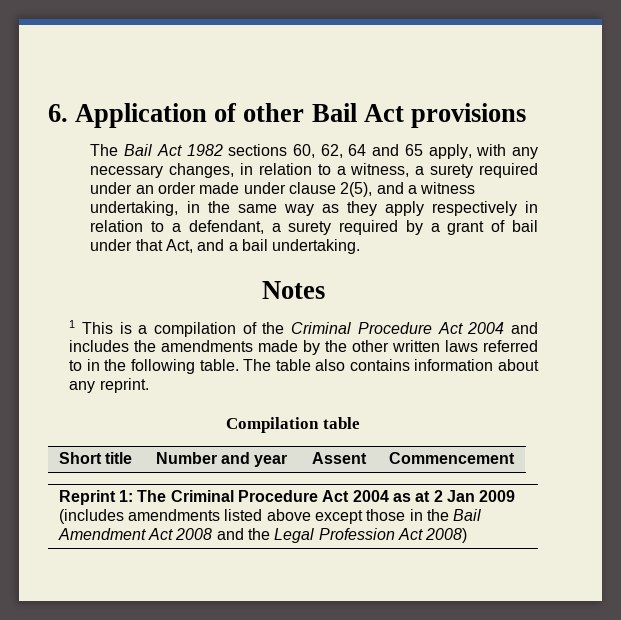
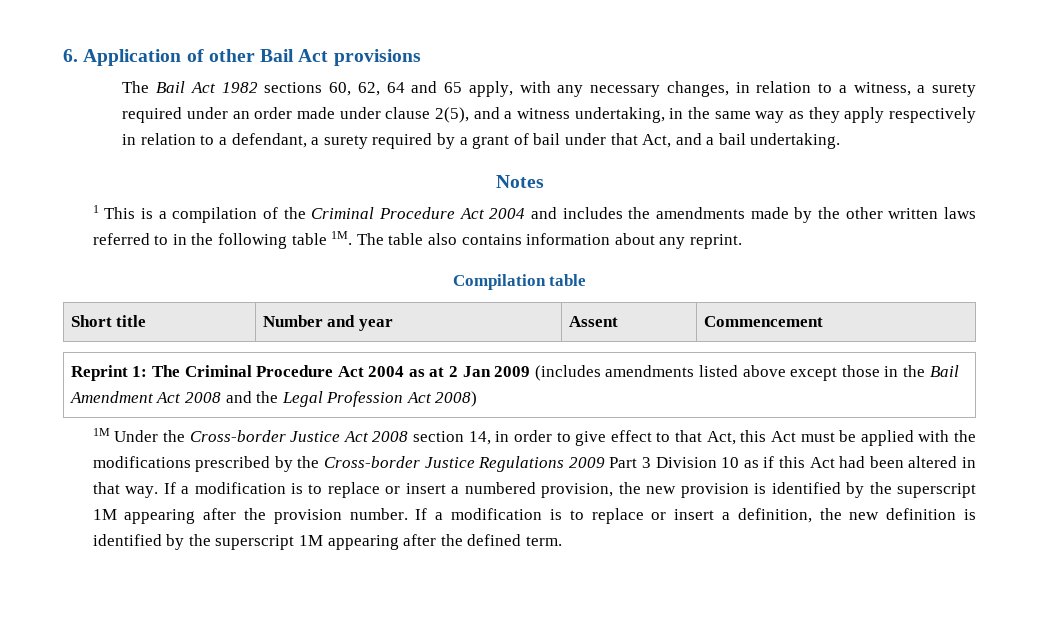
[199,359,239,371] table. -> [291,231,353,245] table 1M.
(468, 535) none -> [92,428,976,446] [92,456,977,472] [92,482,977,498] [92,508,977,524] [92,534,562,550] // 1M Under the Cross-border Justice Act 2008 section 14, in order to give effect to that Act, this Act must be applied with the modifications prescribed by the Cross-border Justice Regulations 2009 Part 3 Division 10 as if this Act had been altered in that way. If a modification is to replace or insert a numbered provision, the new provision is identified by the superscript 1M appearing after the provision number. If a modification is to replace or insert a definition, the new definition is identified by the superscript 1M appearing after the defined term.

